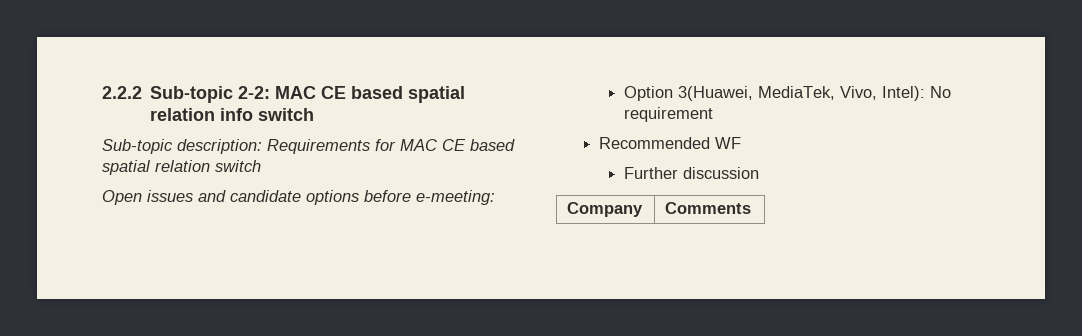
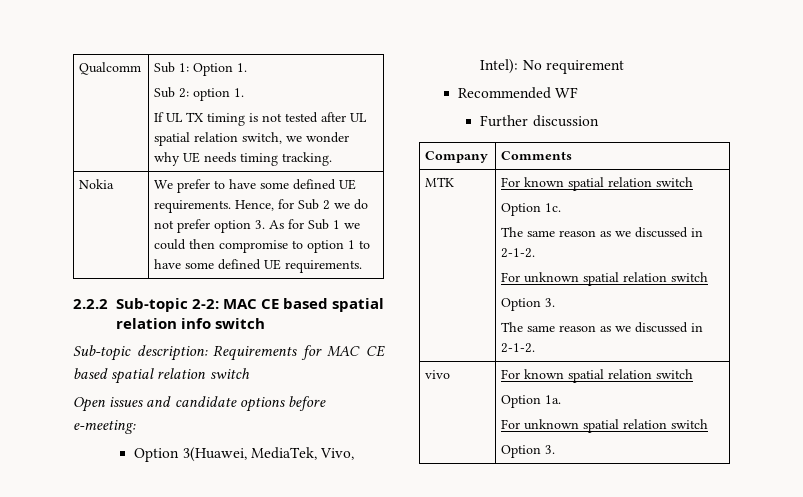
(102, 92) none -> [79,62,142,75] [154,62,248,76] [154,87,245,101] [154,112,368,126] [154,132,350,146] [154,152,333,166] [79,179,115,189] [154,179,357,193] [154,199,369,213] [154,219,361,233] [154,239,371,253] [154,259,363,273] Qualcomm | Sub 1: Option 1. // Sub 2: option 1. // If UL TX timing is not tested after UL spatial relation switch, we wonder why UE needs timing tracking. // Nokia | We prefer to have some defined UE requirements. Hence, for Sub 2 we do not prefer option 3. As for Sub 1 we could then compromise to option 1 to have some defined UE requirements. //
(752, 208) none -> [425,177,455,187] [501,177,694,191] [501,203,562,216] [501,227,704,238] [501,248,536,258] [501,272,709,286] [501,298,556,311] [501,322,704,333] [501,343,536,353] [425,370,451,379] [501,369,694,383] [501,395,562,408] [501,419,709,433] [501,445,556,458] // MTK | For known spatial relation switch // Option 1c. // The same reason as we discussed in 2-1-2. // For unknown spatial relation switch // Option 3. // The same reason as we discussed in 2-1-2. // vivo | For known spatial relation switch // Option 1a. // For unknown spatial relation switch // Option 3.

